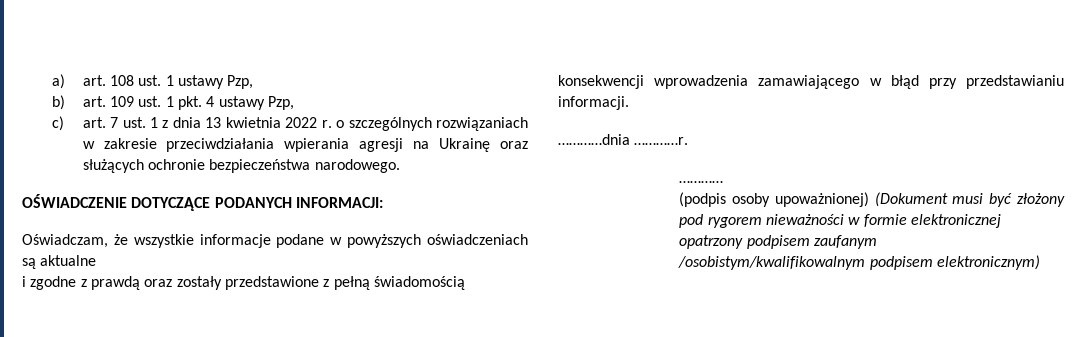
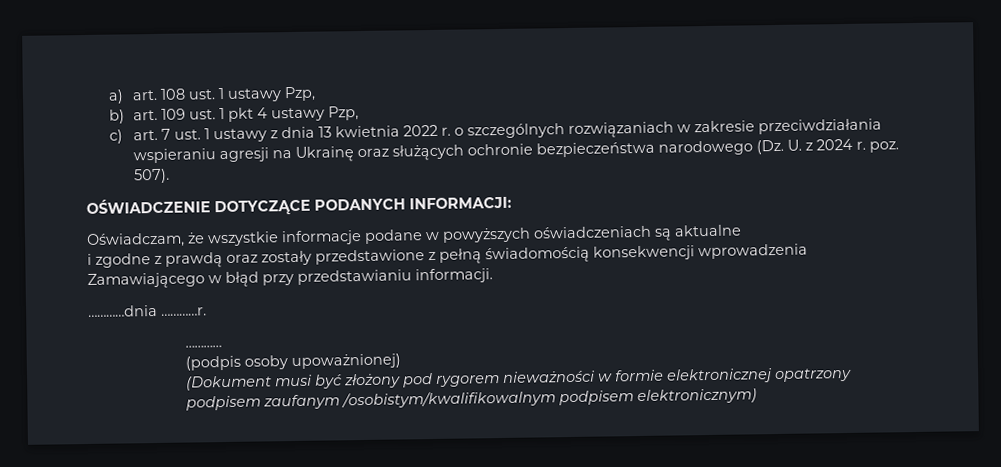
[177,96,202,110] pkt. -> [228,107,255,122] pkt
(158, 122) none -> [213,128,268,143] ustawy
[284,138,350,152] wpierania -> [133,148,217,164] wspieraniu
[314,159,400,173] narodowego. -> [658,138,900,156] [134,168,171,184] narodowego (Dz. U. z 2024 r. poz. 507).
[758,75,860,89] zamawiającego -> [87,272,205,289] Zamawiającego
(869, 199) none -> (401, 361) //

